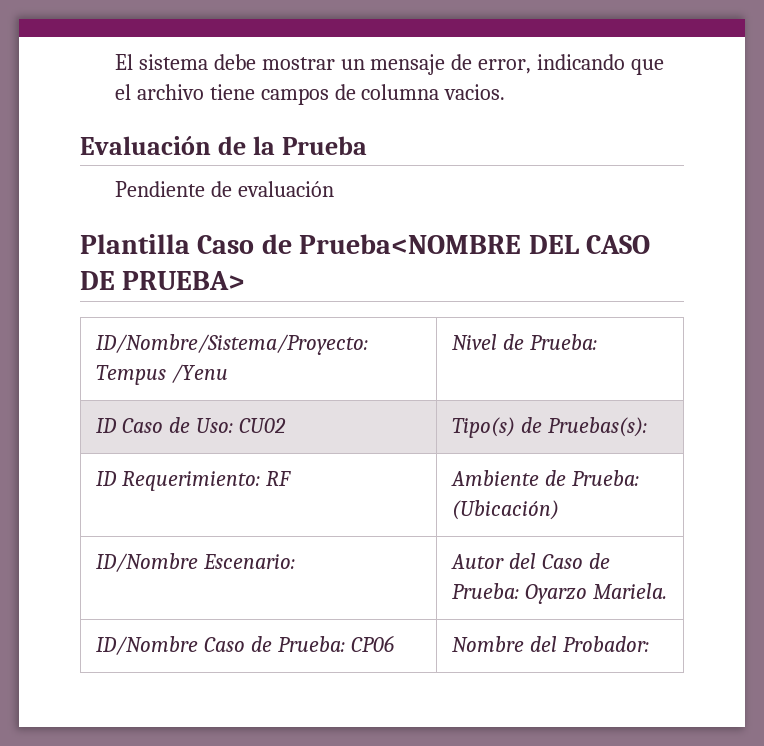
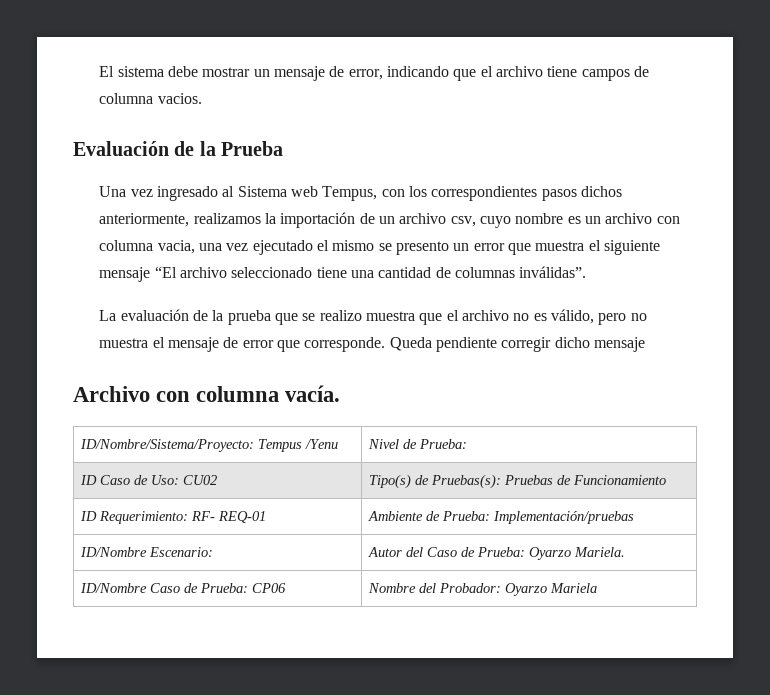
[114,181,334,197] [80,234,651,254] [80,271,246,290] Pendiente de evaluación // Plantilla Caso de Prueba<NOMBRE DEL CASO DE PRUEBA> -> [99,186,622,201] [99,212,680,228] [99,240,660,255] [99,266,587,282] [99,309,647,325] [99,337,645,352] [73,385,341,402] Una vez ingresado al Sistema web Tempus, con los correspondientes pasos dichos anteriormente, realizamos la importación de un archivo csv, cuyo nombre es un archivo con columna vacia, una vez ejecutado el mismo se presento un error que muestra el siguiente mensaje “El archivo seleccionado tiene una cantidad de columnas inválidas”. // La evaluación de la prueba que se realizo muestra que el archivo no es válido, pero no muestra el mensaje de error que corresponde. Queda pendiente corregir dicho mensaje // Archivo con columna vacía.
(648, 427) none -> [504,475,667,485] Pruebas de Funcionamiento
[266,471,292,486] RF -> [191,511,267,523] RF- REQ-01
[452,500,560,520] (Ubicación) -> [493,511,635,524] Implementación/pruebas
(650, 644) none -> [505,583,598,596] Oyarzo Mariela

